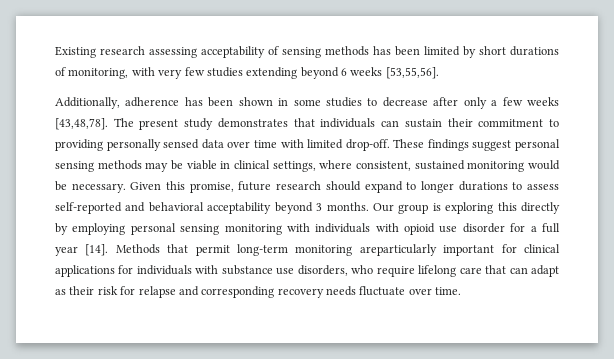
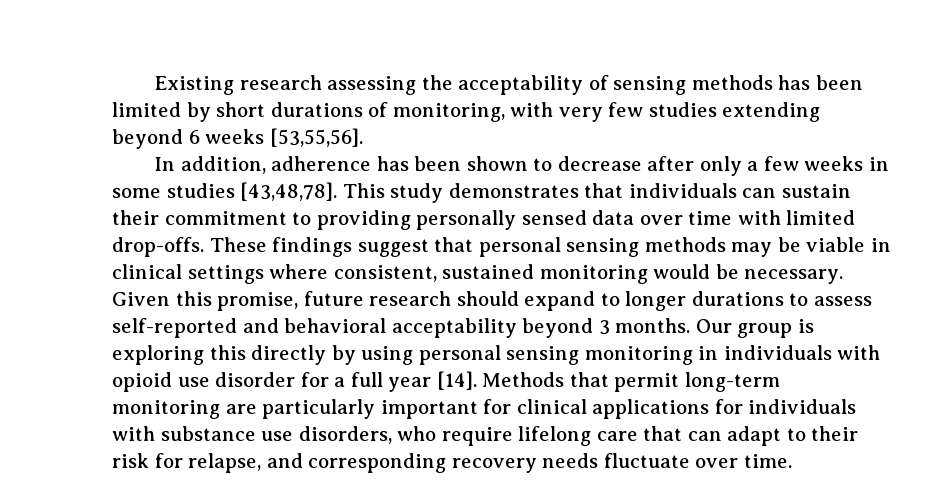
(197, 52) none -> [421,75,453,90] the
[55,97,120,109] Additionally, -> [153,156,266,174] In addition,
[278,97,362,107] in some studies -> (528, 163) none
[55,118,179,130] [43,48,78]. The present -> [868,157,889,171] [112,182,385,201] in some studies [43,48,78]. This
[345,139,390,151] drop-off. -> [112,237,204,257] drop-offs.
(512, 145) none -> [434,237,474,252] that
[272,161,316,172] settings, -> [187,265,264,284] settings
[72,223,126,235] employing -> [361,346,414,365] using
[286,223,310,232] with -> [698,346,719,360] in
[359,244,437,256] areparticularly -> [225,399,376,419] are particularly
[55,289,66,295] as -> [786,428,806,441] to
[138,286,176,298] relapse -> [188,453,262,473] relapse,

